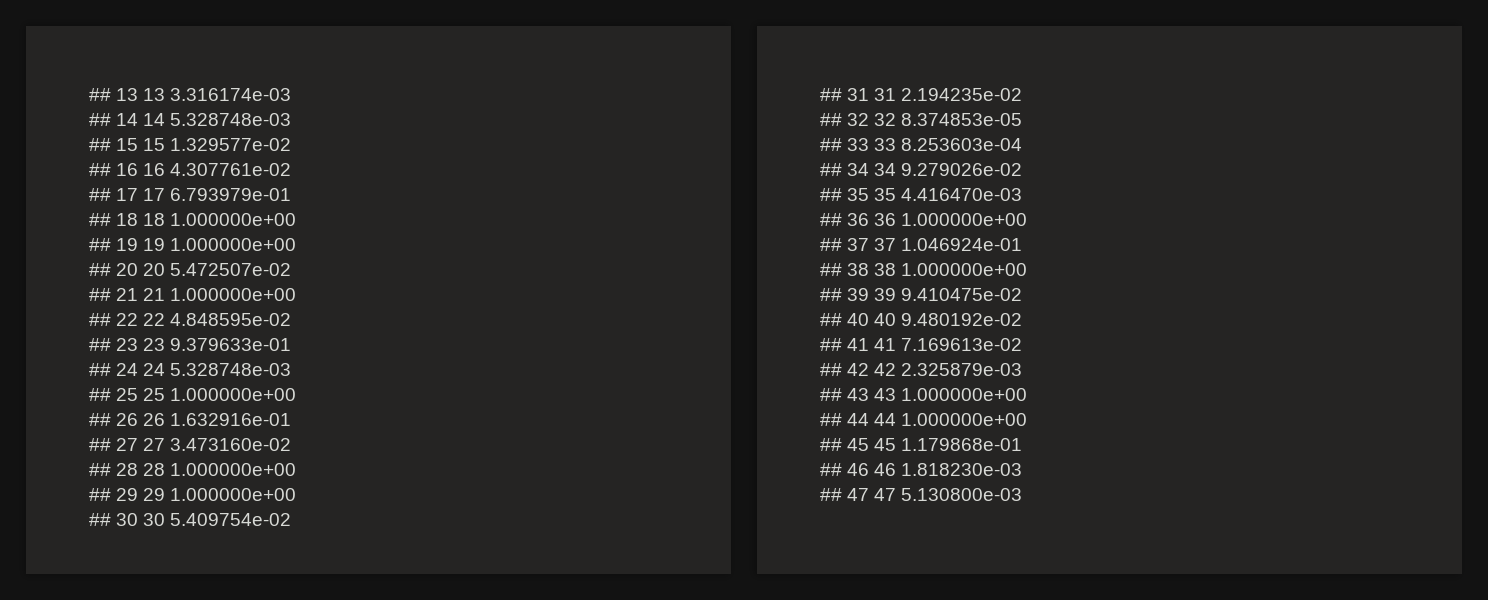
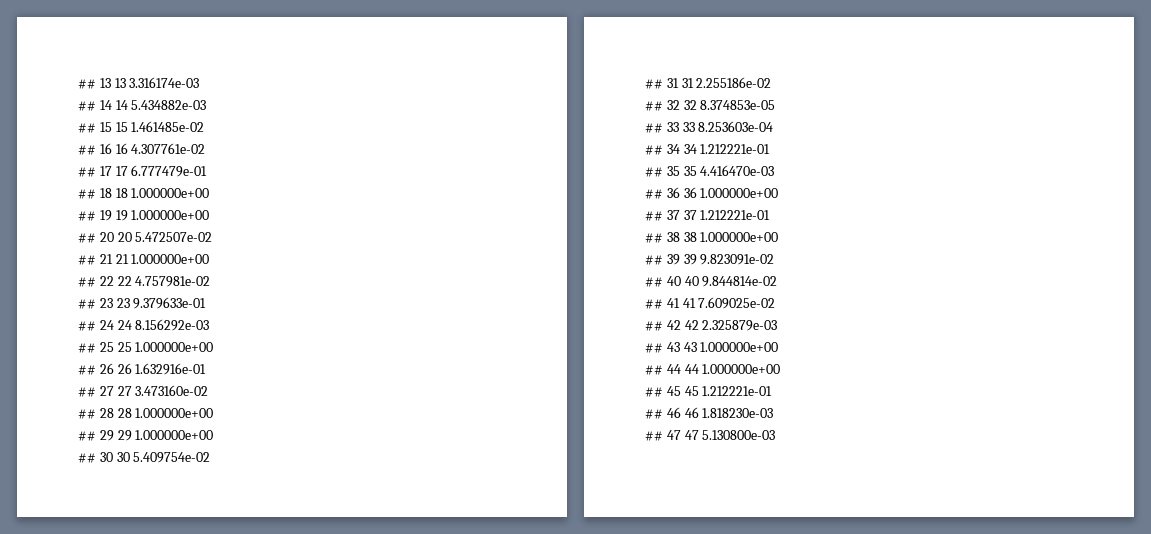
[170,113,292,126] 5.328748e-03 -> [131,100,207,110] 5.434882e-03
[170,138,292,151] 1.329577e-02 -> [131,121,205,132] 1.461485e-02
[170,188,292,201] 6.793979e-01 -> [131,165,208,177] 6.777479e-01
[170,313,292,326] 4.848595e-02 -> [135,276,211,287] 4.757981e-02
[170,363,292,376] 5.328748e-03 -> [135,319,210,331] 8.156292e-03
[901,88,1023,101] 2.194235e-02 -> [696,77,772,88] 2.255186e-02
[901,163,1023,176] 9.279026e-02 -> [700,144,771,154] 1.212221e-01
[901,238,1023,251] 1.046924e-01 -> [700,210,771,220] 1.212221e-01
[901,288,1023,301] 9.410475e-02 -> [700,254,775,265] 9.823091e-02
[901,313,1023,326] 9.480192e-02 -> [702,276,778,287] 9.844814e-02
[901,338,1023,351] 7.169613e-02 -> [698,297,776,309] 7.609025e-02
[901,438,1023,451] 1.179868e-01 -> [702,386,773,396] 1.212221e-01

